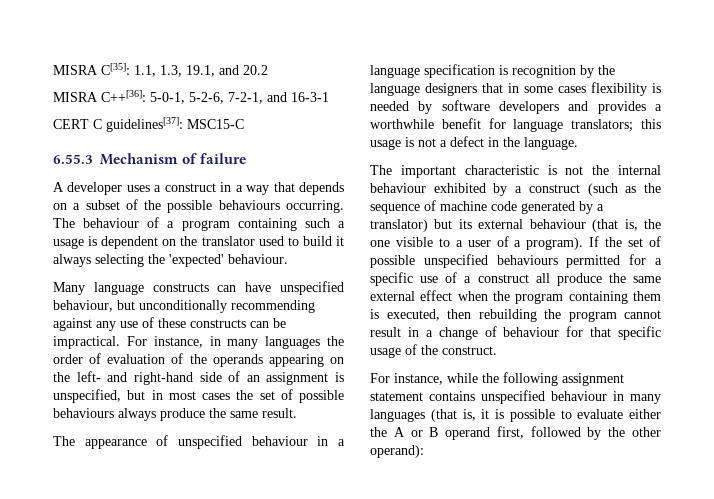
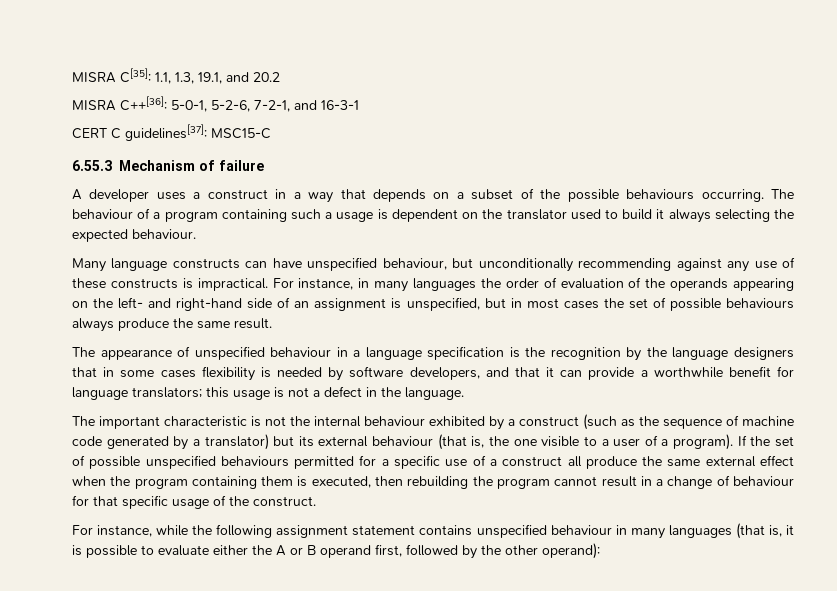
[169,254,224,267] 'expected' -> [72,229,128,242] expected
[250,318,286,328] can be -> [182,278,193,289] is
(508, 70) none -> [525,347,546,357] the
[499,101,646,114] developers and provides -> [409,367,635,380] developers, and that it can provide

